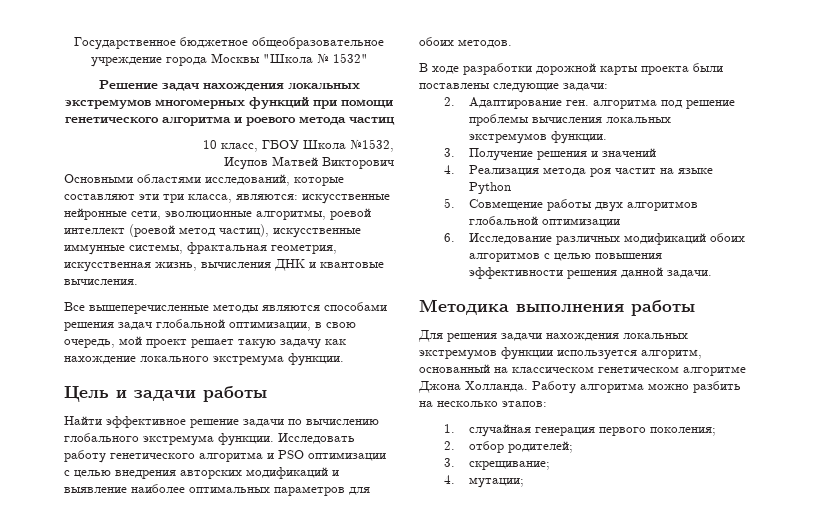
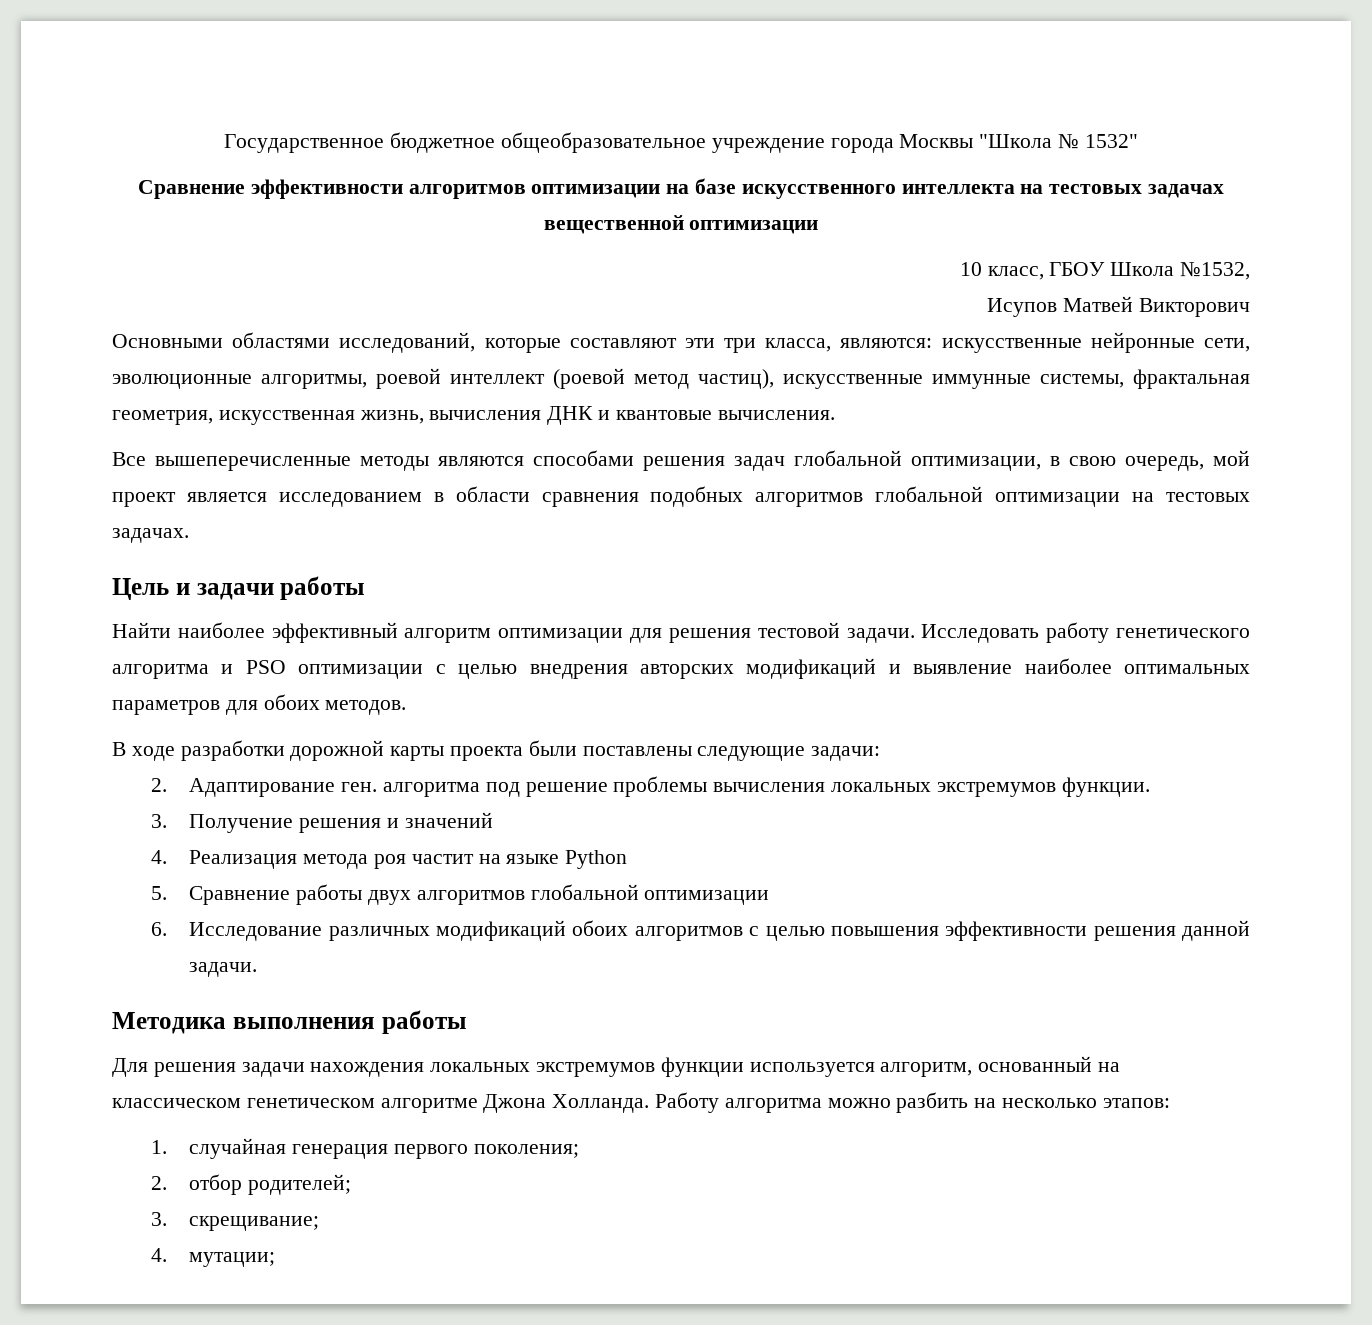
[98,80,360,91] [65,97,393,109] [64,116,395,126] Решение задач нахождения локальных экстремумов многомерных функций при помощи генетического алгоритма и роевого метода частиц -> [137,178,1225,199] [543,215,819,234] Сравнение эффективности алгоритмов оптимизации на базе искусственного интеллекта на тестовых задачах вещественной оптимизации
[191,339,346,349] [64,353,344,366] решает такую задачу как нахождение локального экстремума функции. -> [186,486,1250,507] [112,528,189,543] является исследованием в области сравнения подобных алгоритмов глобальной оптимизации на тестовых задачах.
[106,416,379,428] [64,433,274,446] эффективное решение задачи по вычислению глобального экстремума функции. -> [177,622,915,643] наиболее эффективный алгоритм оптимизации для решения тестовой задачи.
[468,199,543,210] Совмещение -> [189,886,291,905] Сравнение

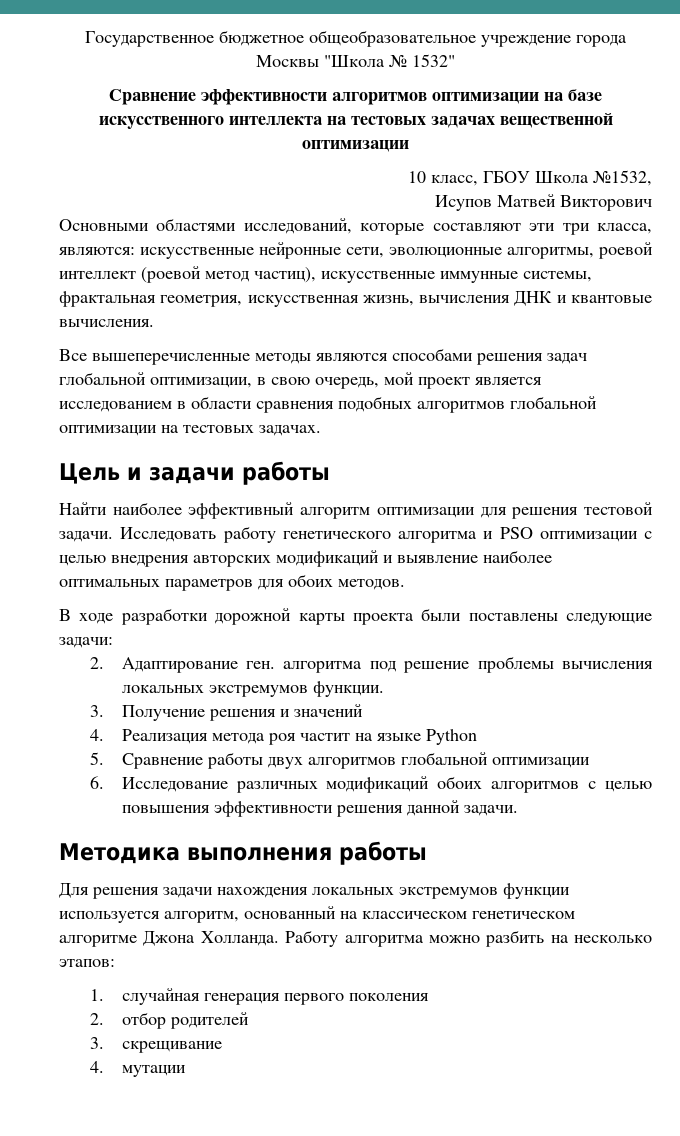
[473,1144,579,1158] поколения; -> [348,993,429,1001] поколения
[248,1174,352,1195] [150,1212,320,1231] [150,1248,276,1267] родителей; // 3. скрещивание; // 4. мутации; -> [169,1012,249,1029] [90,1037,222,1053] [90,1061,186,1077] родителей // 3. скрещивание // 4. мутации

